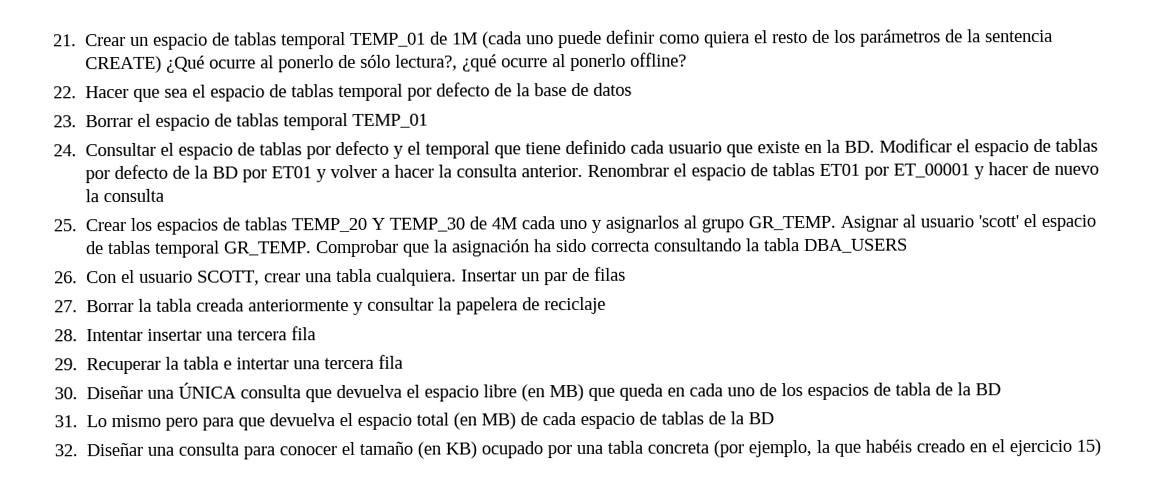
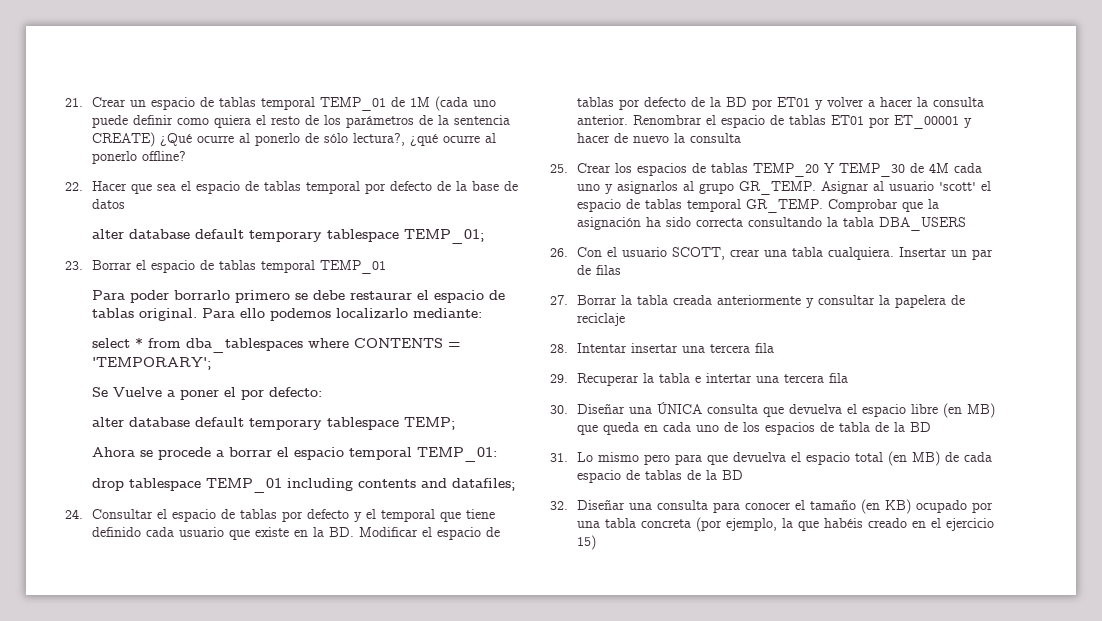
(633, 89) none -> [91,229,484,244] // alter database default temporary tablespace TEMP_01;
(429, 120) none -> [91,290,505,303] [91,308,482,321] [91,338,461,353] [91,357,211,370] [91,387,322,400] [91,417,455,430] [91,447,497,462] [91,478,515,493] // Para poder borrarlo primero se debe restaurar el espacio de tablas original. Para ello podemos localizarlo mediante: // select * from dba_tablespaces where CONTENTS = 'TEMPORARY'; // Se Vuelve a poner el por defecto: // alter database default temporary tablespace TEMP; // Ahora se procede a borrar el espacio temporal TEMP_01: // drop tablespace TEMP_01 including contents and datafiles;

